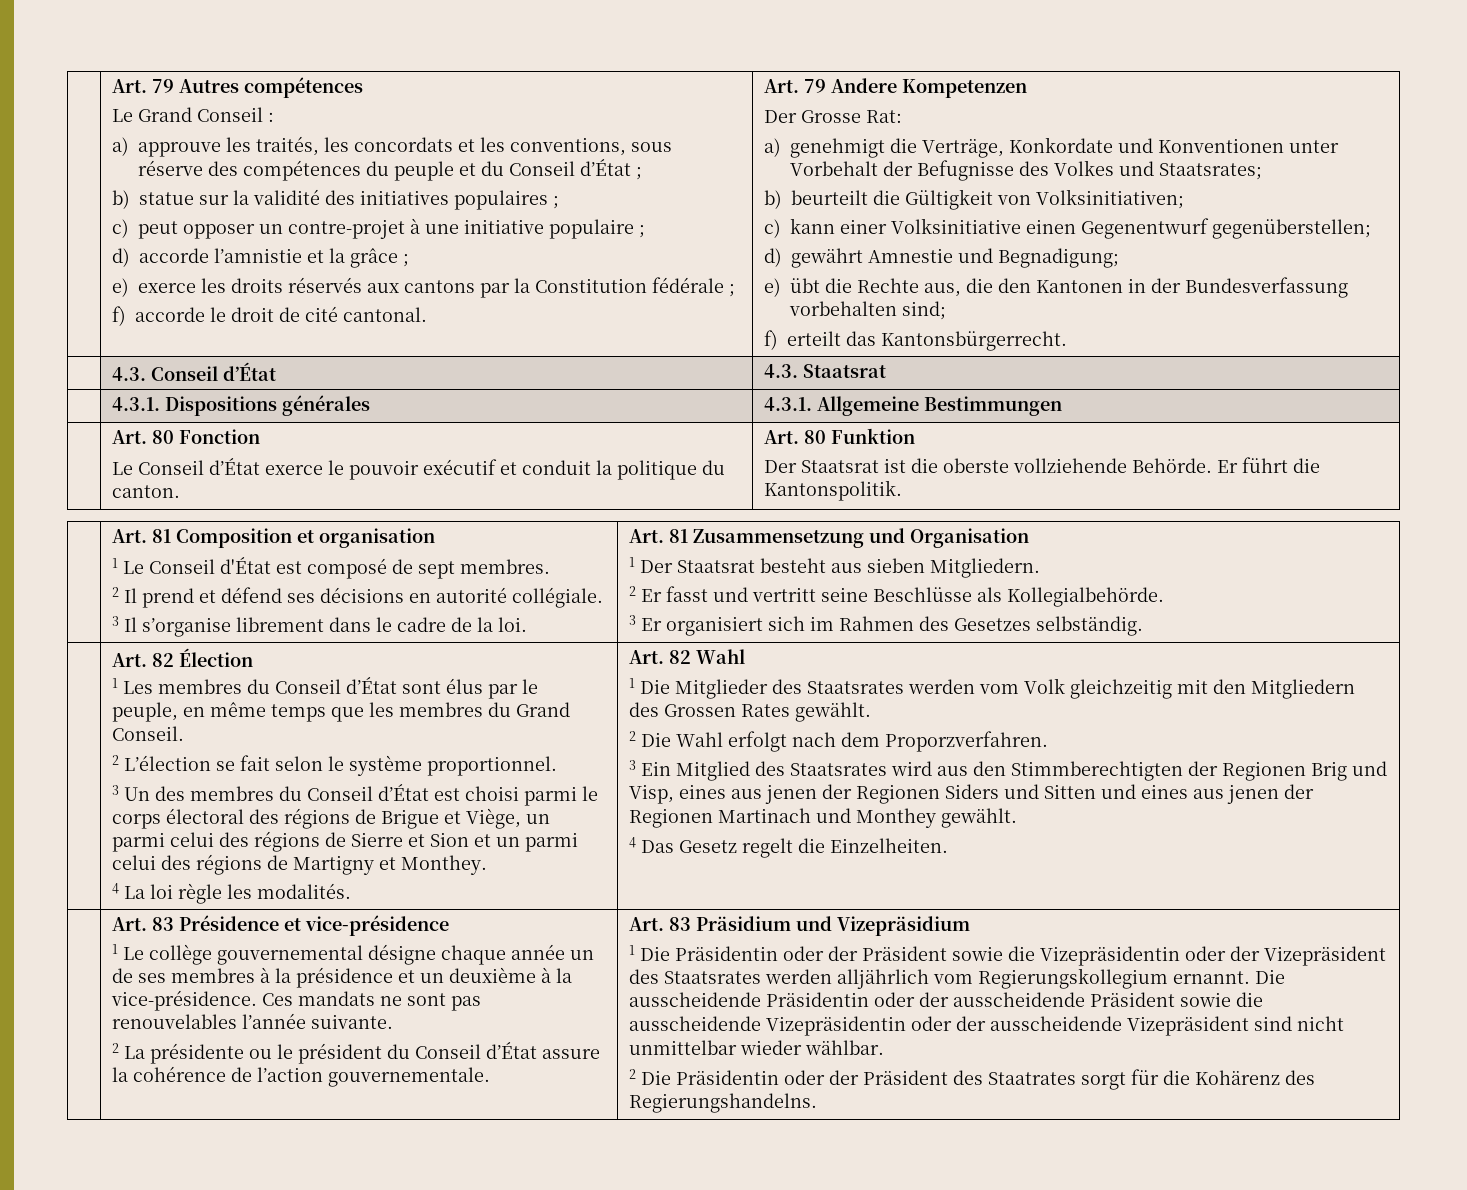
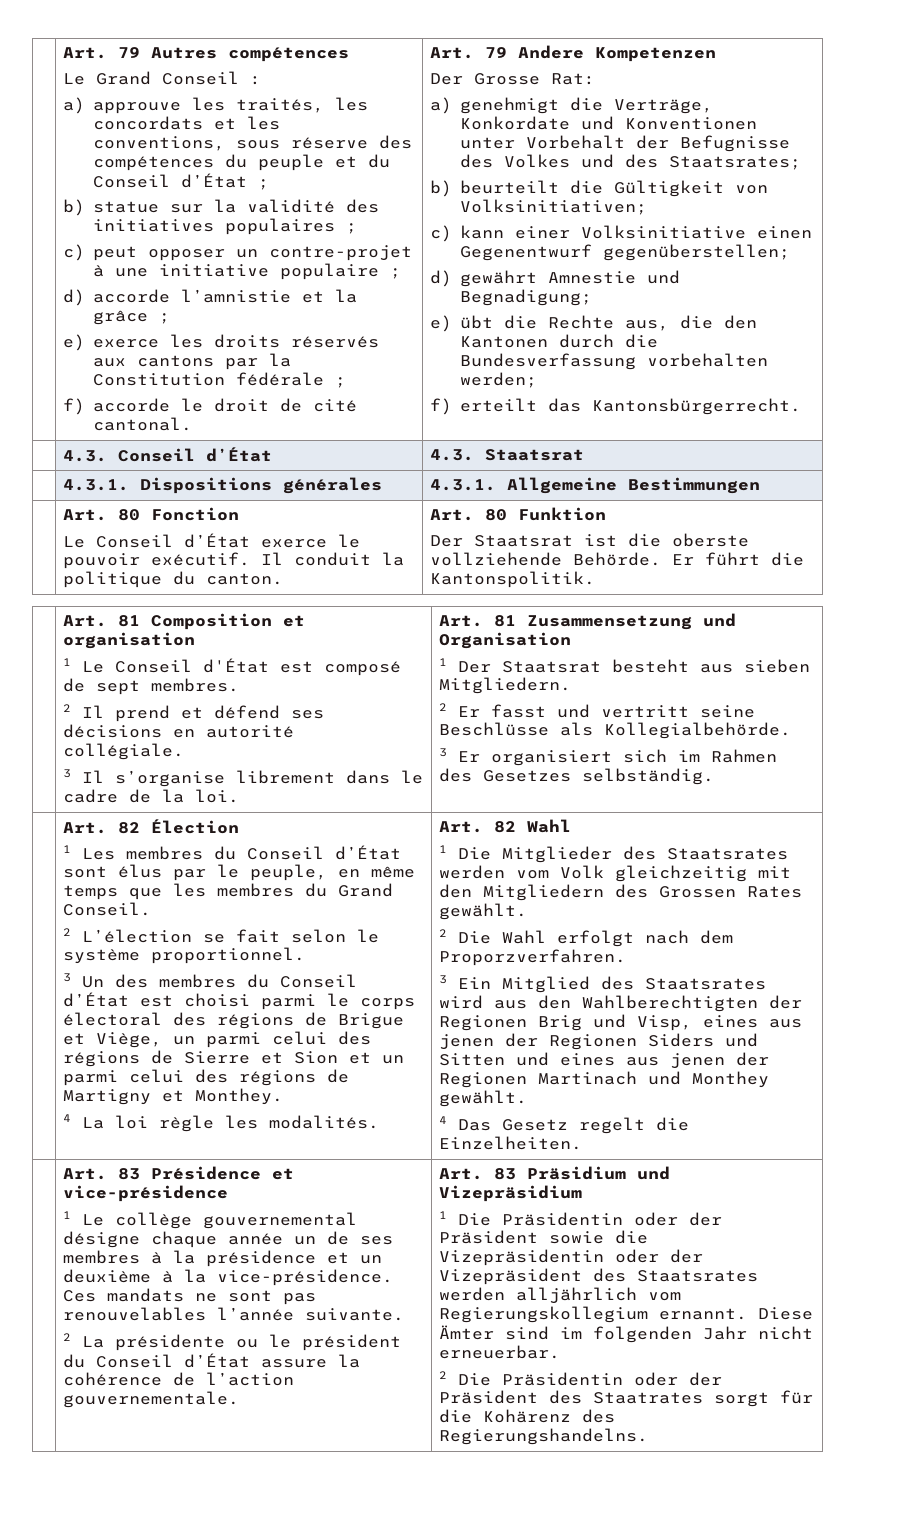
(1155, 168) none -> [624,154,658,168] des
[1128,278,1182,293] in der -> [558,334,658,348] durch die
[902,301,947,320] sind; -> [459,372,537,388] werden;
[423,459,518,475] exécutif et -> [151,552,284,566] exécutif. Il
[1011,761,1184,781] Stimmberechtigten -> [582,995,759,1012] Wahlberechtigten
[1255,969,1286,984] [629,992,1264,1007] [629,1016,1345,1036] [629,1040,885,1055] Die ausscheidende Präsidentin oder der ausscheidende Präsident sowie die ausscheidende Vizepräsidentin oder der ausscheidende Vizepräsident sind nicht unmittelbar wieder wählbar. -> [758,1307,814,1320] [439,1325,814,1343] [439,1345,561,1359] Diese Ämter sind im folgenden Jahr nicht erneuerbar.

